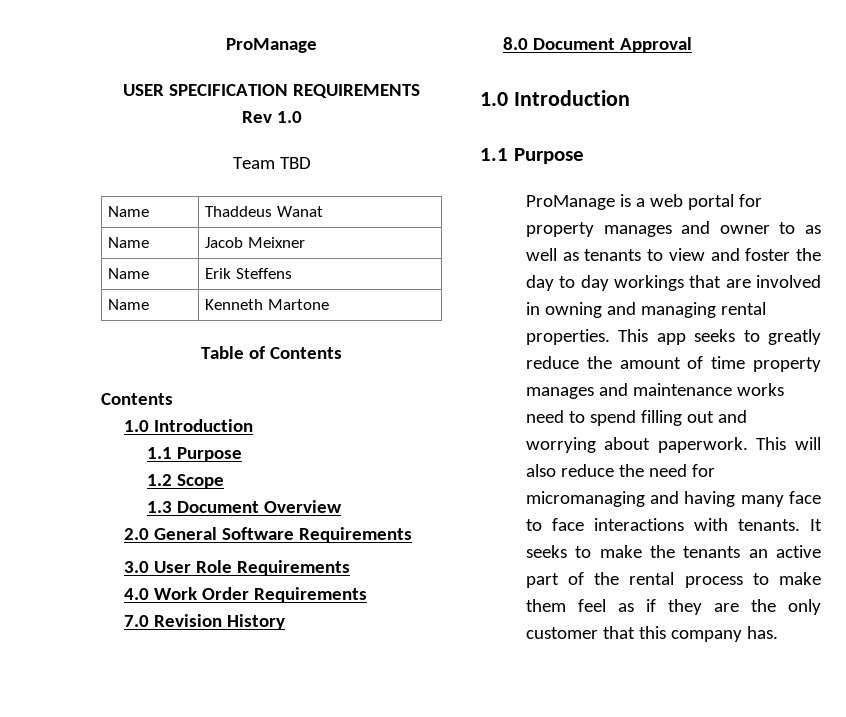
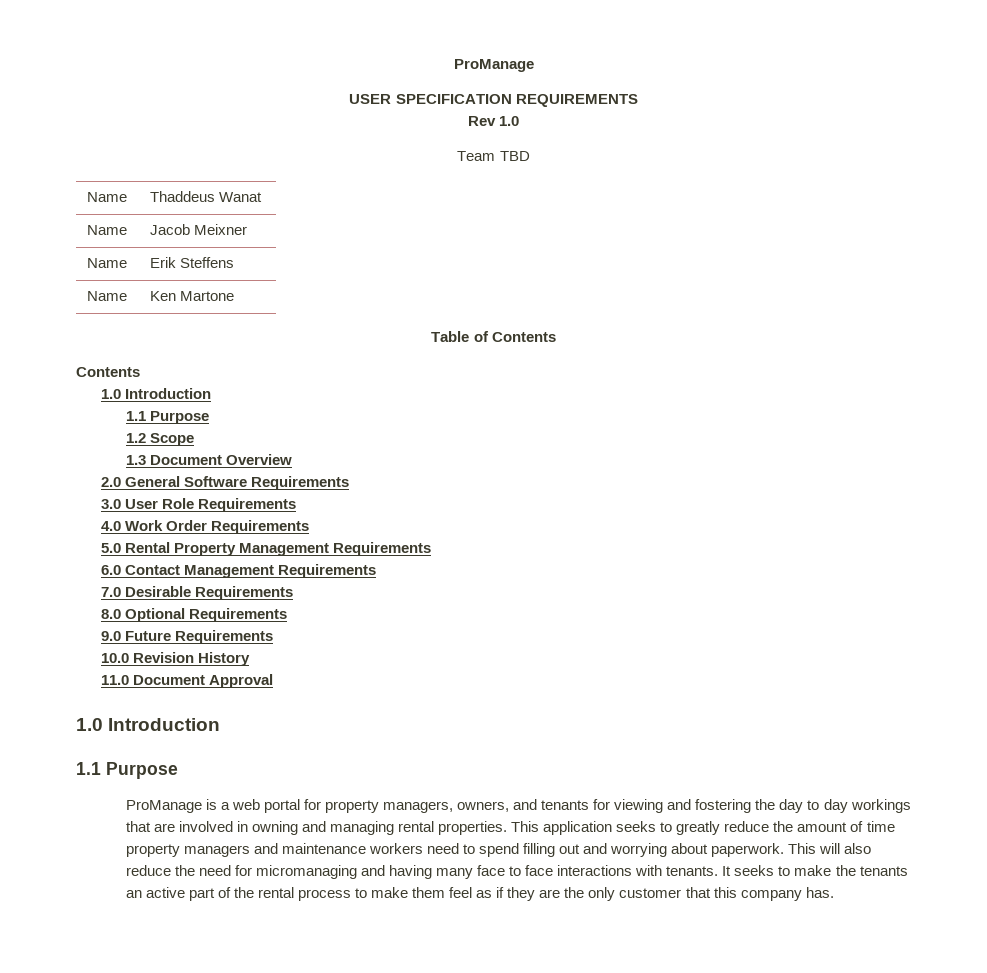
[205,299,264,310] Kenneth -> [150,291,177,301] Ken
[123,615,149,627] 7.0 -> [100,542,432,556] [100,564,376,578] [100,586,293,600] [100,608,287,622] [100,630,273,644] [100,653,129,663] 5.0 Rental Property Management Requirements // 6.0 Contact Management Requirements // 7.0 Desirable Requirements // 8.0 Optional Requirements // 9.0 Future Requirements // 10.0
[502,37,528,50] 8.0 -> [100,675,129,685] 11.0
[603,221,821,237] [525,248,791,261] manages and owner to as well as tenants to view and foster -> [382,799,752,813] managers, owners, and tenants for viewing and fostering
[656,333,686,345] app -> [543,821,613,835] application
[525,387,594,399] manages -> [183,845,250,857] managers
[736,383,784,396] works -> [368,843,423,854] workers

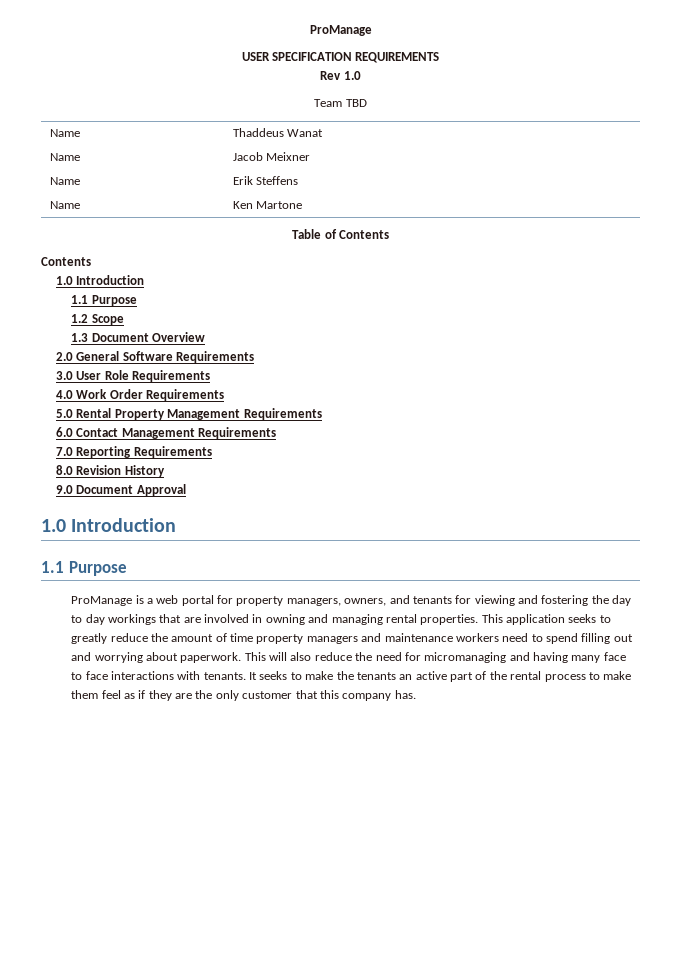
[124,586,191,597] Desirable -> [76,446,132,458] Reporting
[124,608,287,622] [100,630,273,644] [100,653,129,663] Optional Requirements // 9.0 Future Requirements // 10.0 -> (74, 470) none
[100,675,129,685] 11.0 -> [56,485,74,494] 9.0

